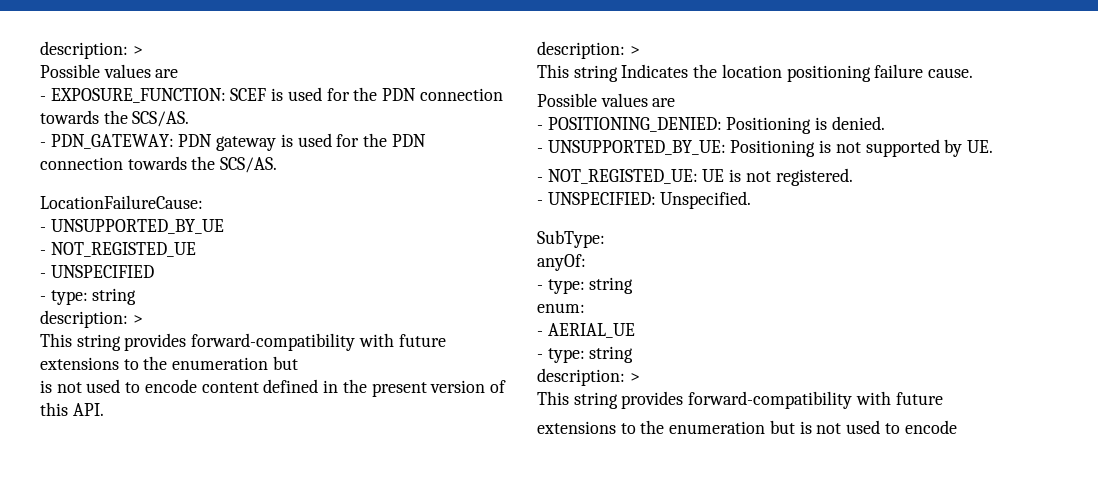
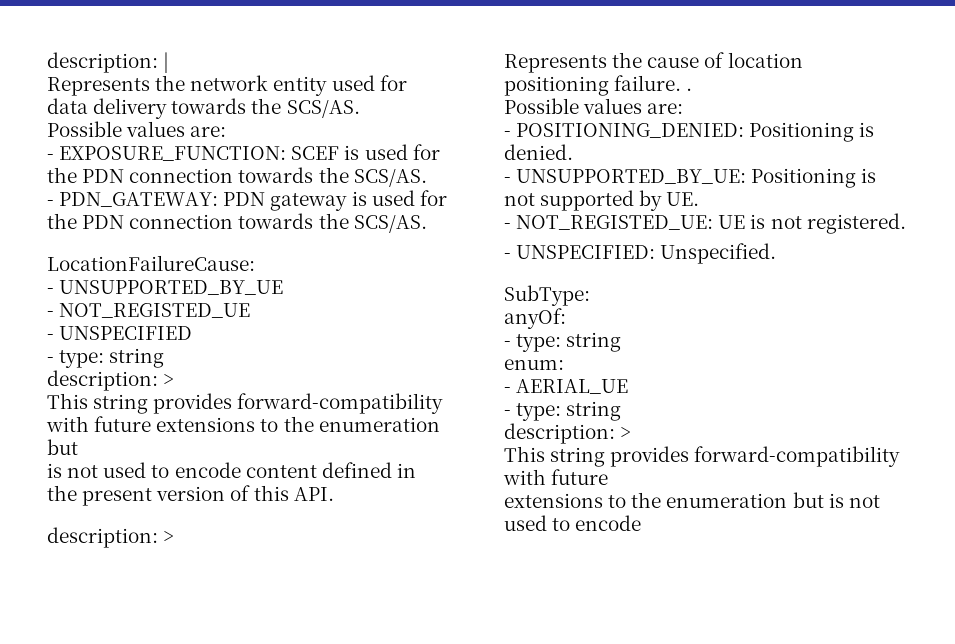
[40,41,143,59] [40,64,179,78] description: > // Possible values are -> [47,52,170,73] [47,75,407,96] [47,98,360,119] [47,121,227,137] description: | // Represents the network entity used for data delivery towards the SCS/AS. // Possible values are:
[537,64,974,82] [537,93,676,107] This string Indicates the location positioning failure cause. // Possible values are -> [504,52,803,73] [504,75,693,96] [504,98,684,114] Represents the cause of location positioning failure. . // Possible values are:

